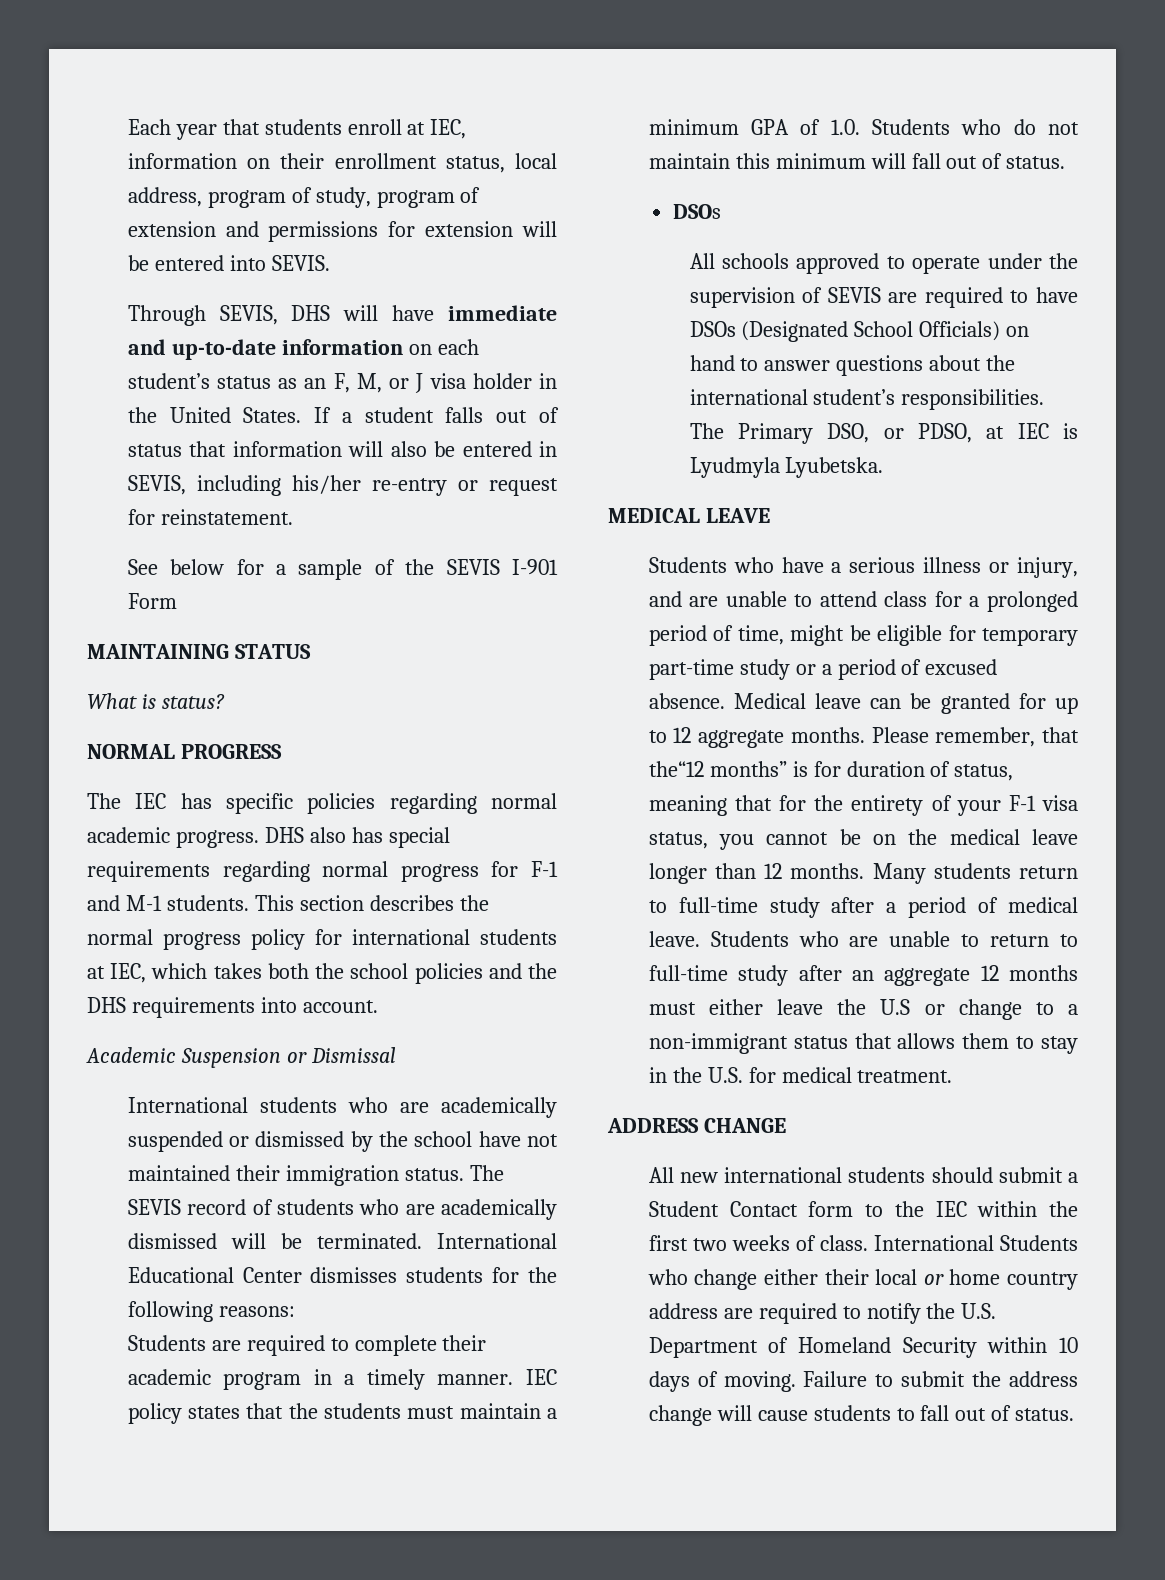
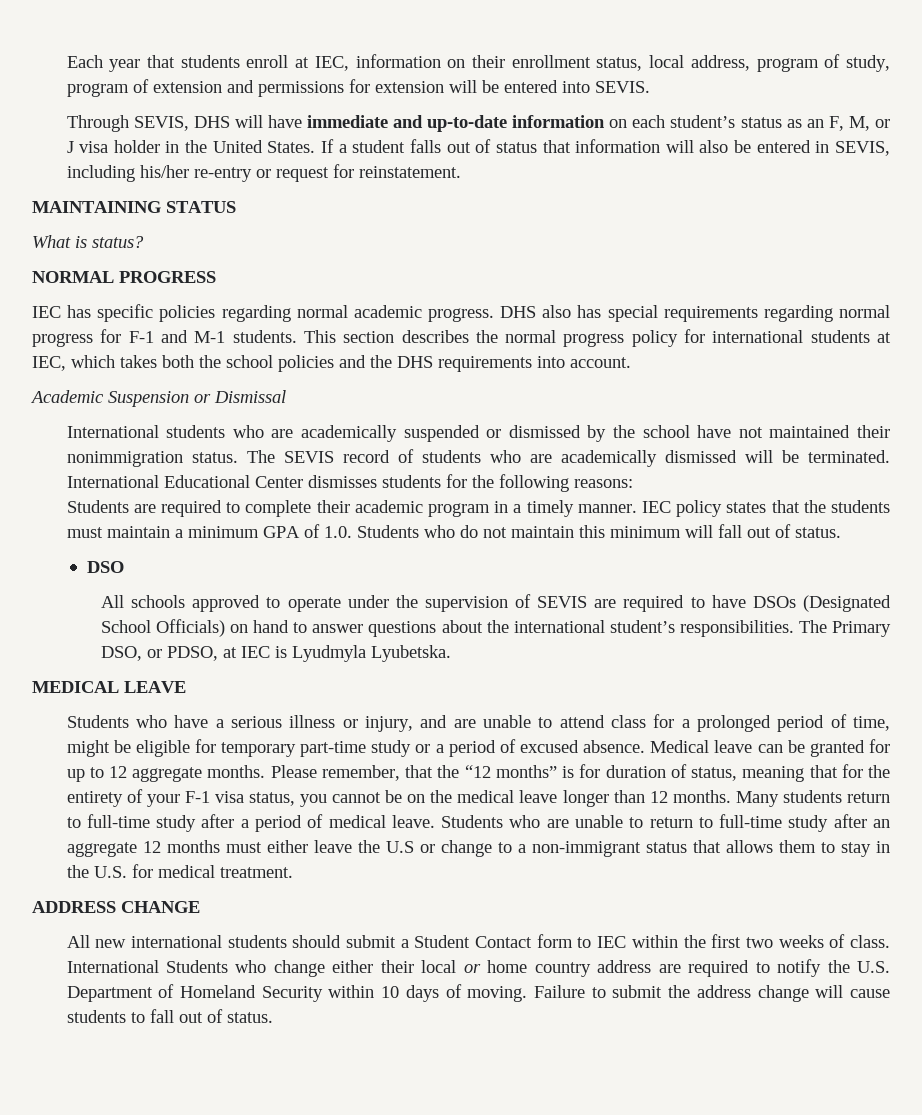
[127,559,559,580] [127,593,177,609] // See below for a sample of the SEVIS I-901 Form -> (461, 172) none
[87,793,121,809] The -> (216, 277) none
[285,1165,399,1186] immigration -> [66,451,183,467] nonimmigration
[672,204,721,219] DSOs -> [86,561,124,573] DSO
[648,761,704,777] the“12 -> [437,765,491,778] the “12
[894,1201,924,1217] the -> (592, 942) none

